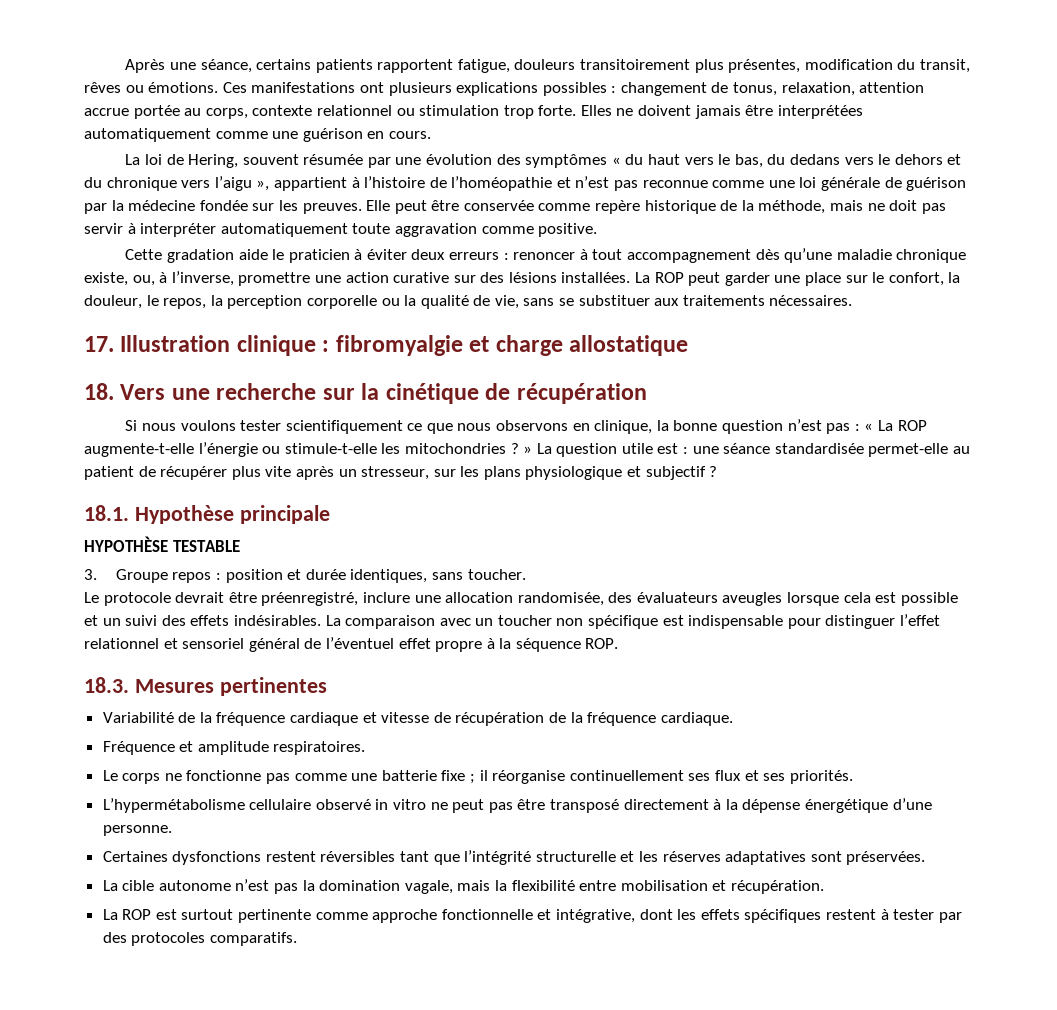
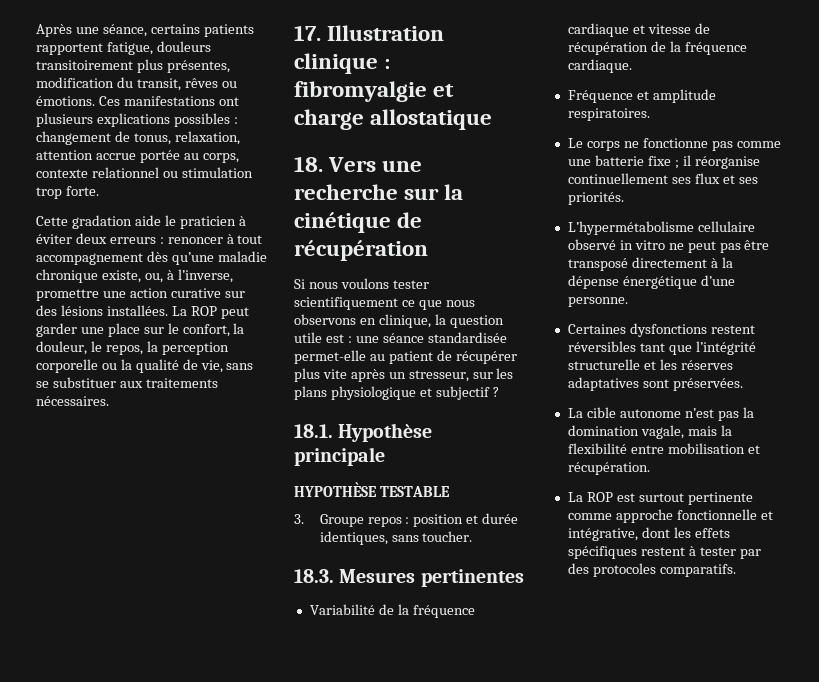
[580,105,863,119] [84,128,431,142] [125,154,962,168] [84,176,967,191] [84,200,946,214] [84,223,598,237] Elles ne doivent jamais être interprétées automatiquement comme une guérison en cours. // La loi de Hering, souvent résumée par une évolution des symptômes « du haut vers le bas, du dedans vers le dehors et du chronique vers l’aigu », appartient à l’histoire de l’homéopathie et n’est pas reconnue comme une loi générale de guérison par la médecine fondée sur les preuves. Elle peut être conservée comme repère historique de la méthode, mais ne doit pas servir à interpréter automatiquement toute aggravation comme positive. -> (99, 191) none
[673,419,927,434] [84,442,552,457] bonne question n’est pas : « La ROP augmente-t-elle l’énergie ou stimule-t-elle les mitochondries ? » La -> (446, 319) none
[84,592,958,606] [84,614,941,629] [84,637,619,652] // Le protocole devrait être préenregistré, inclure une allocation randomisée, des évaluateurs aveugles lorsque cela est possible et un suivi des effets indésirables. La comparaison avec un toucher non spécifique est indispensable pour distinguer l’effet relationnel et sensoriel général de l’éventuel effet propre à la séquence ROP. -> (473, 536) none

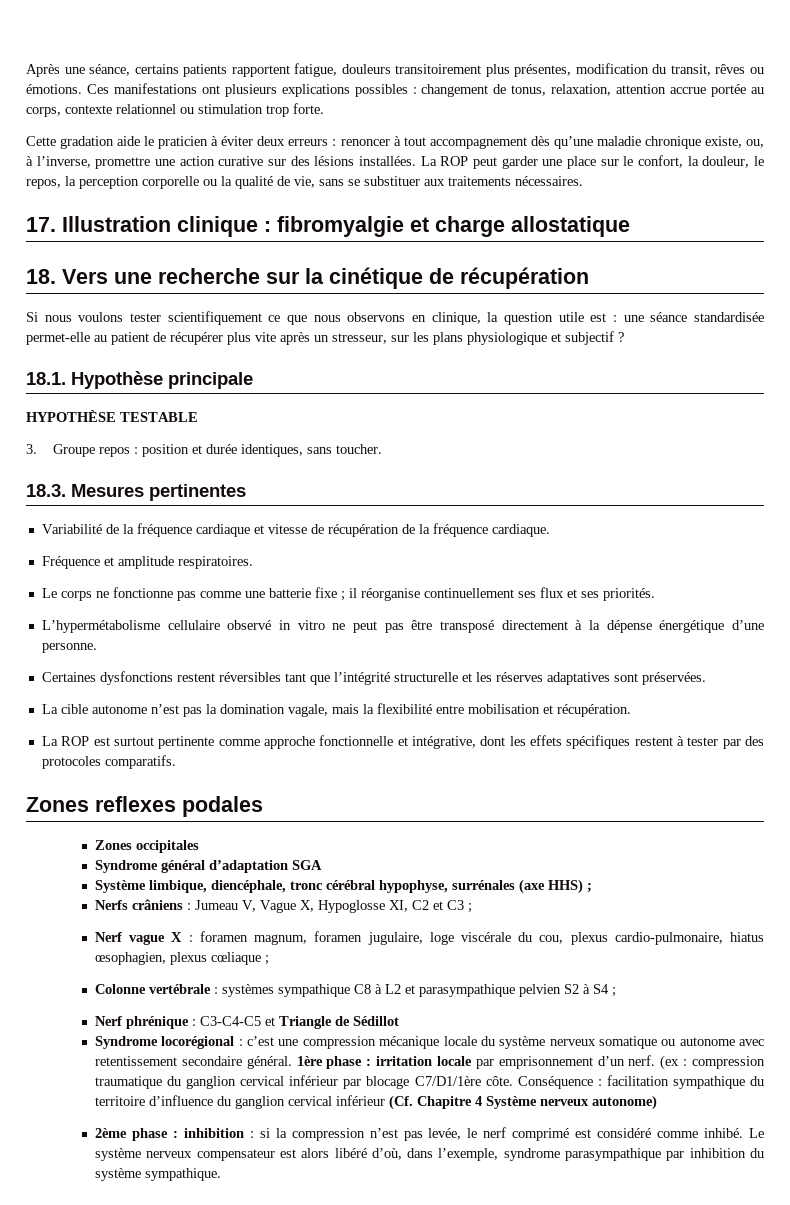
(736, 570) none -> [26,796,263,817] [94,840,199,853] [94,860,322,873] [94,879,592,894] [94,899,472,913] [94,931,764,945] [94,952,269,965] [94,984,616,997] [94,1016,399,1029] [94,1036,765,1049] [94,1055,766,1070] [94,1075,764,1089] [94,1095,657,1110] [94,1127,765,1141] [94,1148,764,1161] [94,1168,221,1181] // Zones reflexes podales // Zones occipitales // Syndrome général d’adaptation SGA // Système limbique, diencéphale, tronc cérébral hypophyse, surrénales (axe HHS) ; // Nerfs crâniens : Jumeau V, Vague X, Hypoglosse XI, C2 et C3 ; // Nerf vague X : foramen magnum, foramen jugulaire, loge viscérale du cou, plexus cardio-pulmonaire, hiatus œsophagien, plexus cœliaque ; // Colonne vertébrale : systèmes sympathique C8 à L2 et parasympathique pelvien S2 à S4 ; // Nerf phrénique : C3-C4-C5 et Triangle de Sédillot // Syndrome locorégional : c’est une compression mécanique locale du système nerveux somatique ou autonome avec retentissement secondaire général. 1ère phase : irritation locale par emprisonnement d’un nerf. (ex : compression traumatique du ganglion cervical inférieur par blocage C7/D1/1ère côte. Conséquence : facilitation sympathique du territoire d’influence du ganglion cervical inférieur (Cf. Chapitre 4 Système nerveux autonome) // 2ème phase : inhibition : si la compression n’est pas levée, le nerf comprimé est considéré comme inhibé. Le système nerveux compensateur est alors libéré d’où, dans l’exemple, syndrome parasympathique par inhibition du système sympathique.

